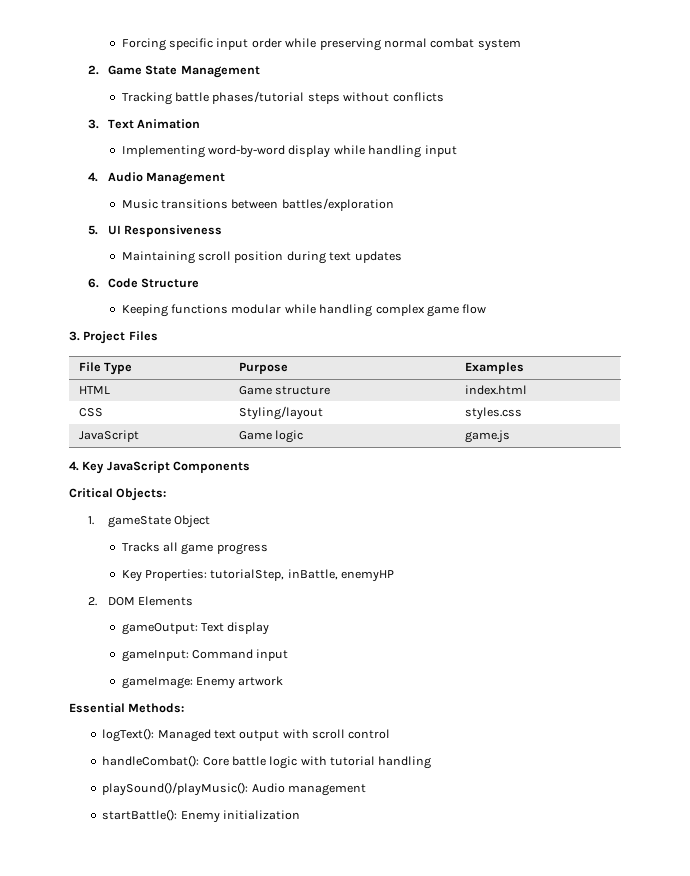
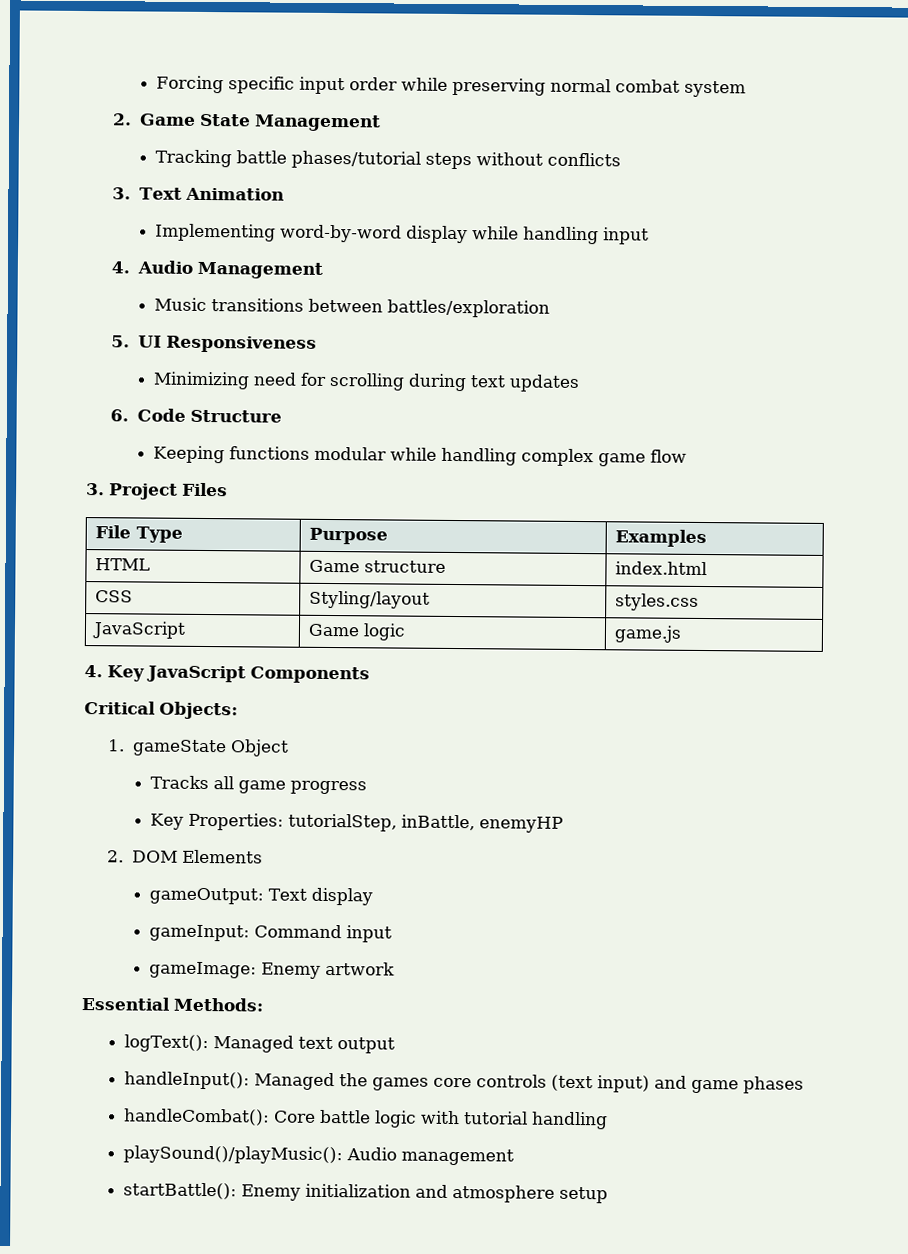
[121,251,284,264] Maintaining scroll position -> [152,371,405,391] Minimizing need for scrolling
[282,729,391,739] with scroll control -> [123,1071,804,1094] // handleInput(): Managed the games core controls (text input) and game phases
(300, 815) none -> [414,1184,608,1204] and atmosphere setup

